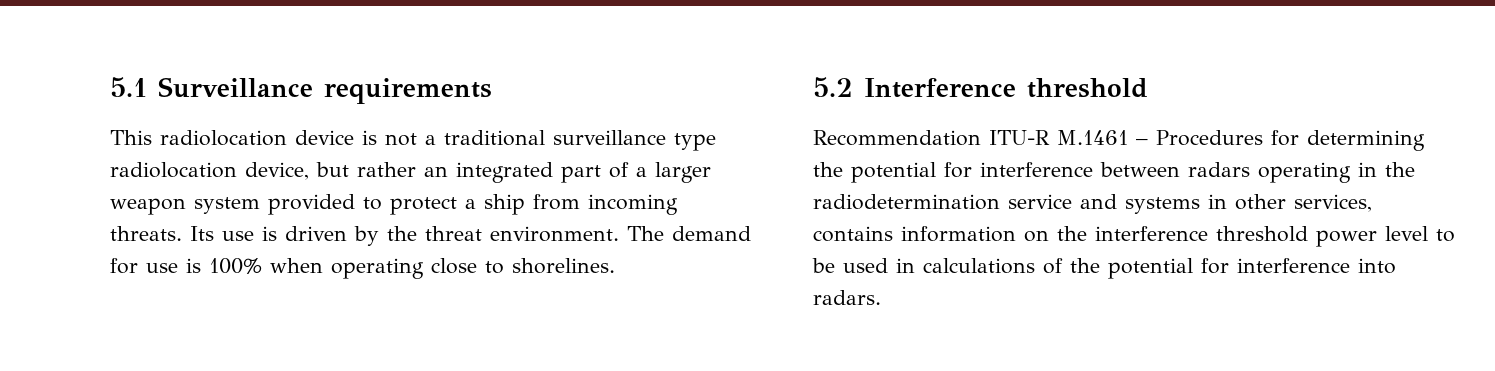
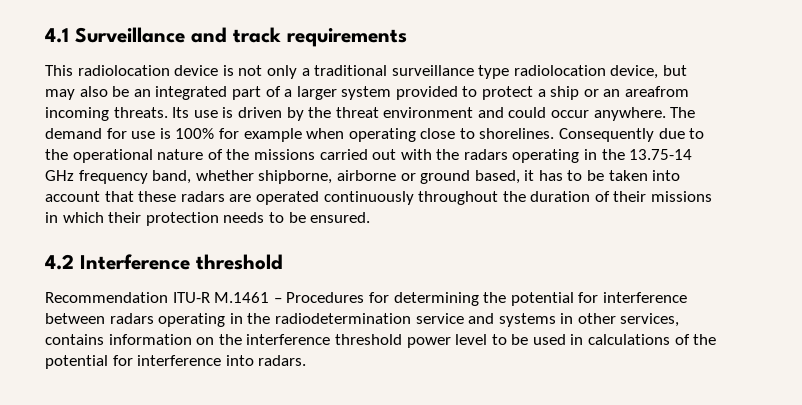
[110,77,313,98] 5.1 Surveillance -> [45,27,281,43] 4.1 Surveillance and track
(417, 139) none -> [266,65,297,79] only
[357,162,416,177] rather -> [45,86,130,100] may also be
[110,198,186,215] weapon -> (337, 93) none
[533,194,580,210] from -> [583,86,690,97] or an areafrom
[490,226,619,242] environment. -> [383,107,666,121] environment and could occur anywhere.
(262, 266) none -> [218,128,302,142] for example
[813,77,853,97] // 5.2 -> [559,128,705,142] [45,149,693,163] [45,170,681,184] [45,191,713,205] [45,212,371,226] [45,254,74,270] Consequently due to the operational nature of the missions carried out with the radars operating in the 13.75-14 GHz frequency band, whether shipborne, airborne or ground based, it has to be taken into account that these radars are operated continuously throughout the duration of their missions in which their protection needs to be ensured. // 4.2

